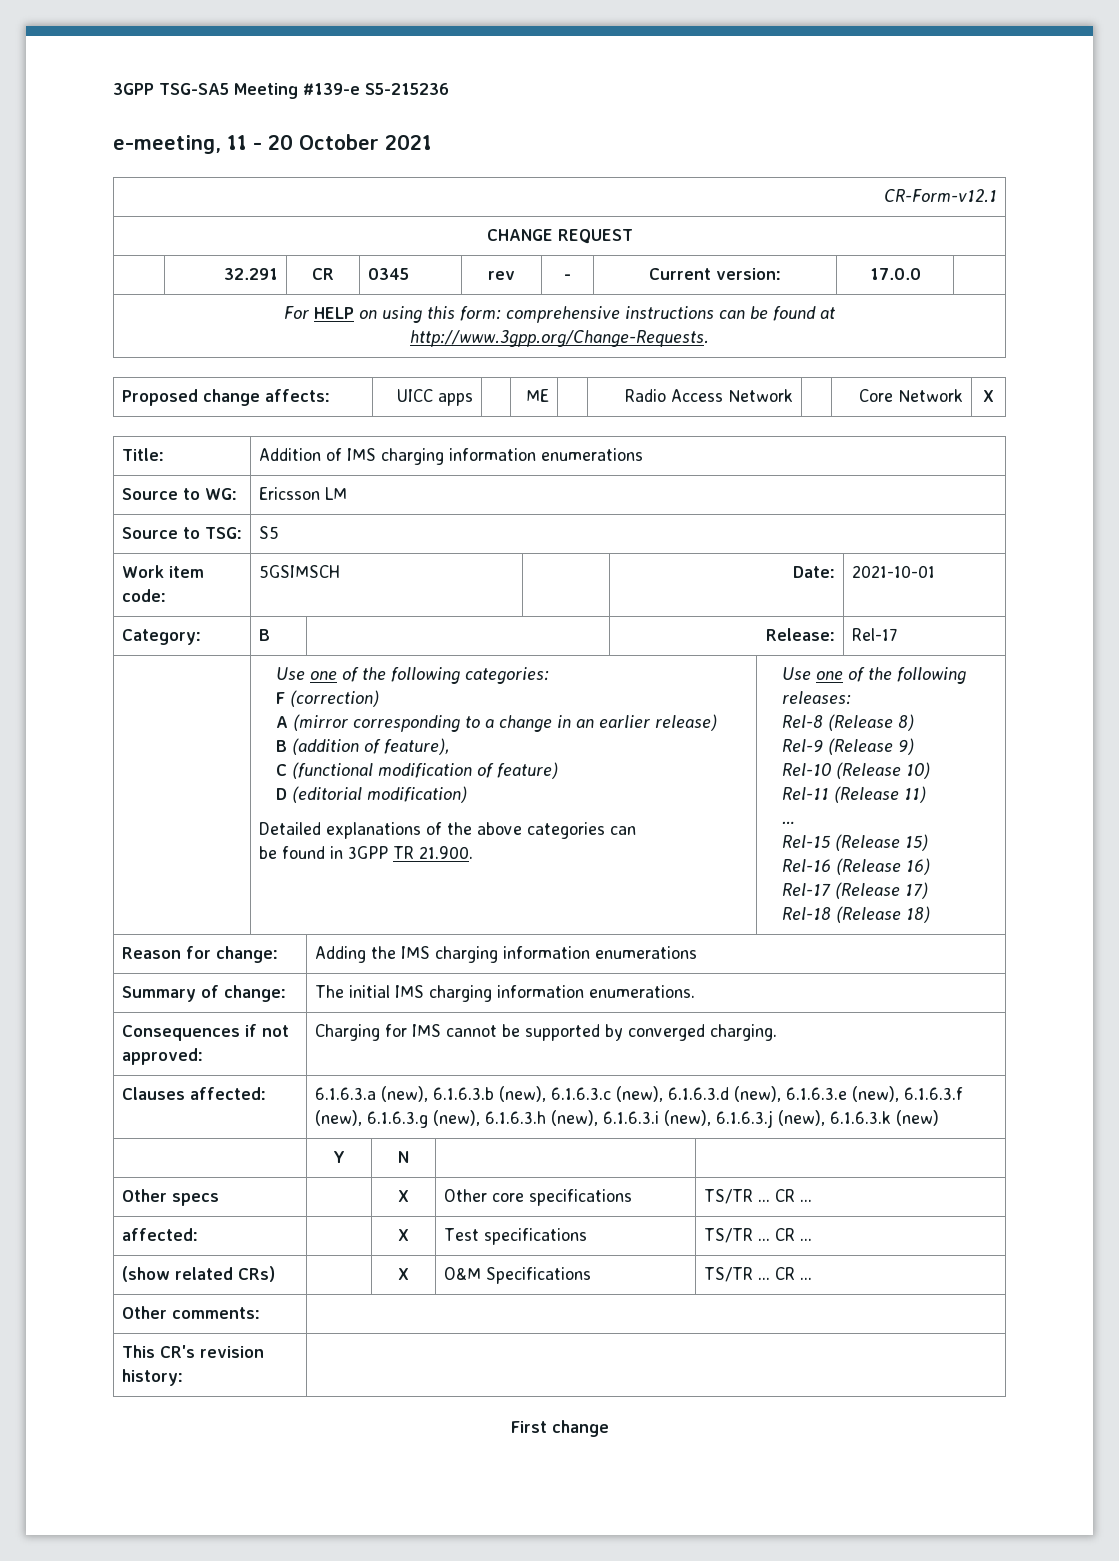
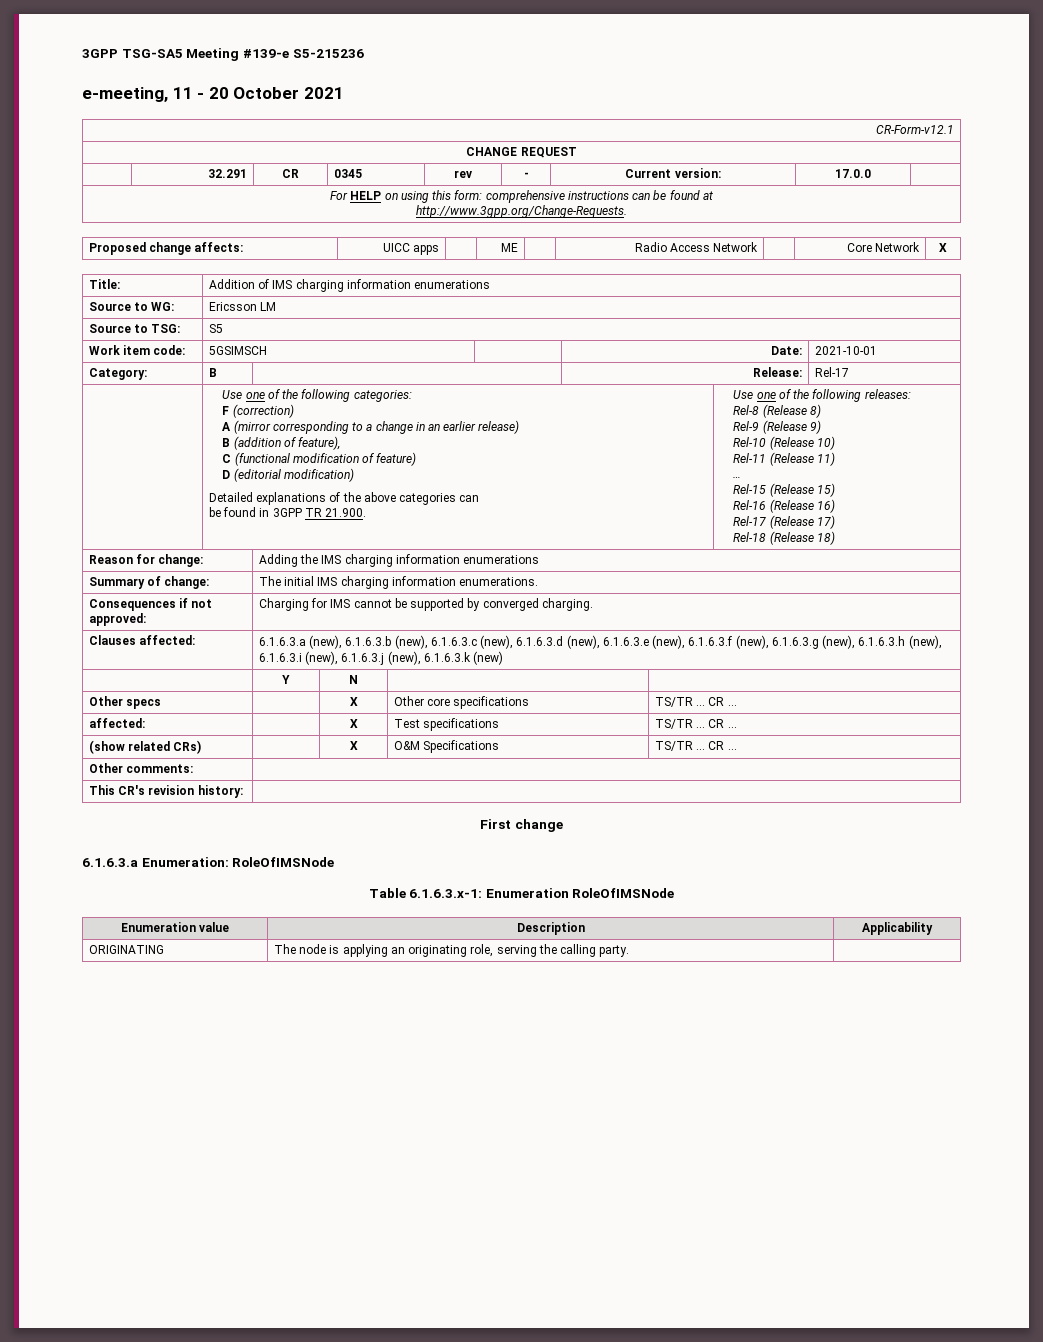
(609, 1428) none -> [82,857,335,867] [368,888,675,898] [120,922,230,932] [516,922,585,935] [862,922,933,935] [88,945,164,954] [273,944,630,957] // 6.1.6.3.a Enumeration: RoleOfIMSNode // Table 6.1.6.3.x-1: Enumeration RoleOfIMSNode // Enumeration value | Description | Applicability // ORIGINATING | The node is applying an originating role, serving the calling party. |

